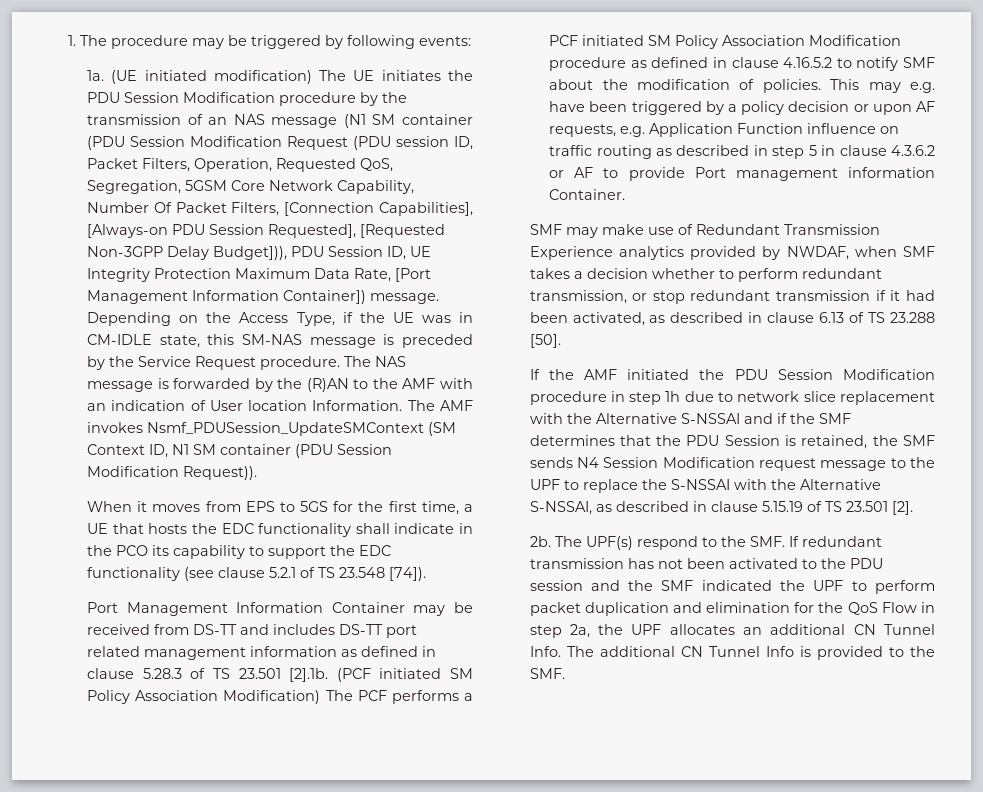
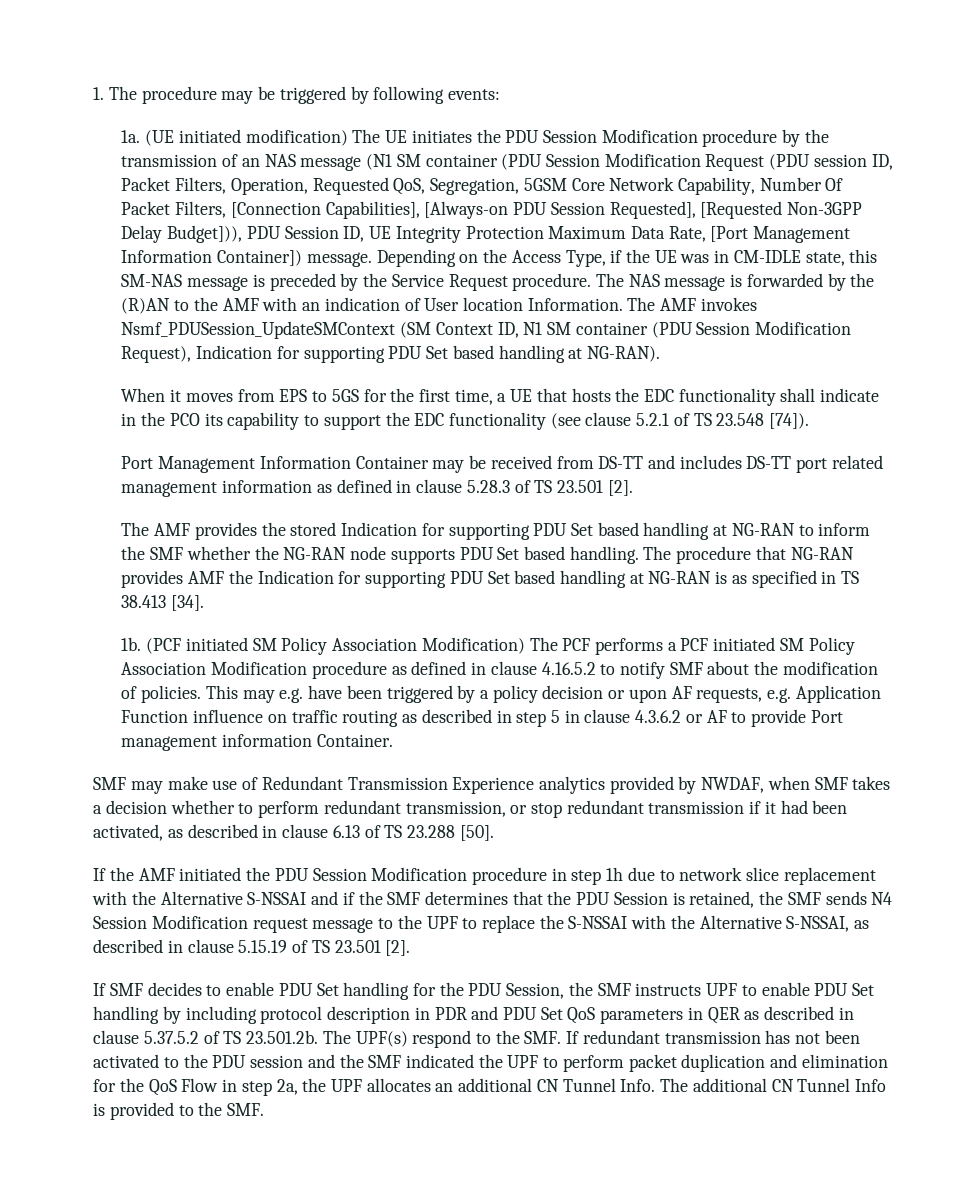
[183,466,258,480] Request)). -> [121,345,660,363] Request), Indication for supporting PDU Set based handling at NG-RAN).
[289,668,329,682] [2].1b. -> [607,480,633,496] [121,522,871,540] [121,546,854,564] [121,570,860,588] [121,595,205,611] [121,637,142,651] [2]. // The AMF provides the stored Indication for supporting PDU Set based handling at NG-RAN to inform the SMF whether the NG-RAN node supports PDU Set based handling. The procedure that NG-RAN provides AMF the Indication for supporting PDU Set based handling at NG-RAN is as specified in TS 38.413 [34]. // 1b.
[529,536,551,547] 2b. -> [93,982,874,1000] [93,1006,854,1024] [93,1030,319,1044] If SMF decides to enable PDU Set handling for the PDU Session, the SMF instructs UPF to enable PDU Set handling by including protocol description in PDR and PDU Set QoS parameters in QER as described in clause 5.37.5.2 of TS 23.501.2b.

